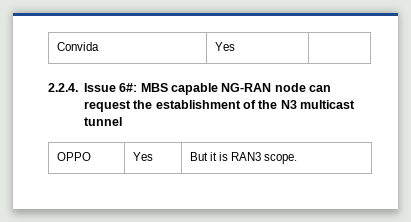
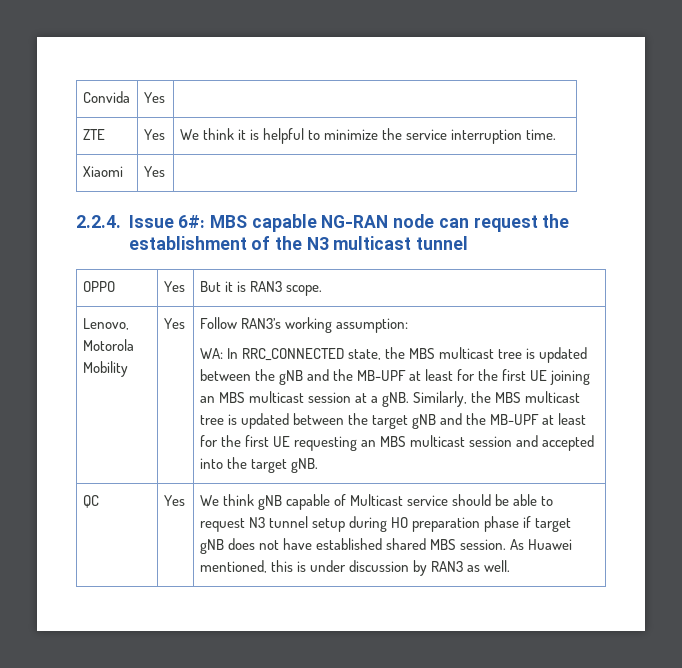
(235, 46) none -> [82,129,105,140] [143,129,165,140] [179,128,557,144] [82,166,123,177] [143,166,165,177] // ZTE | Yes | We think it is helpful to minimize the service interruption time. // Xiaomi | Yes |
(298, 159) none -> [82,318,129,330] [82,339,134,351] [82,361,128,377] [163,318,185,329] [199,317,408,333] [199,347,588,363] [199,369,591,385] [199,391,581,407] [199,413,587,429] [199,435,595,451] [199,457,318,473] [82,495,99,508] [163,495,185,506] [199,494,554,510] [199,516,572,532] [199,538,573,554] [199,560,511,576] // Lenovo, Motorola Mobility | Yes | Follow RAN3’s working assumption: // WA: In RRC_CONNECTED state, the MBS multicast tree is updated between the gNB and the MB-UPF at least for the first UE joining an MBS multicast session at a gNB. Similarly, the MBS multicast tree is updated between the target gNB and the MB-UPF at least for the first UE requesting an MBS multicast session and accepted into the target gNB. // QC | Yes | We think gNB capable of Multicast service should be able to request N3 tunnel setup during HO preparation phase if target gNB does not have established shared MBS session. As Huawei mentioned, this is under discussion by RAN3 as well.

